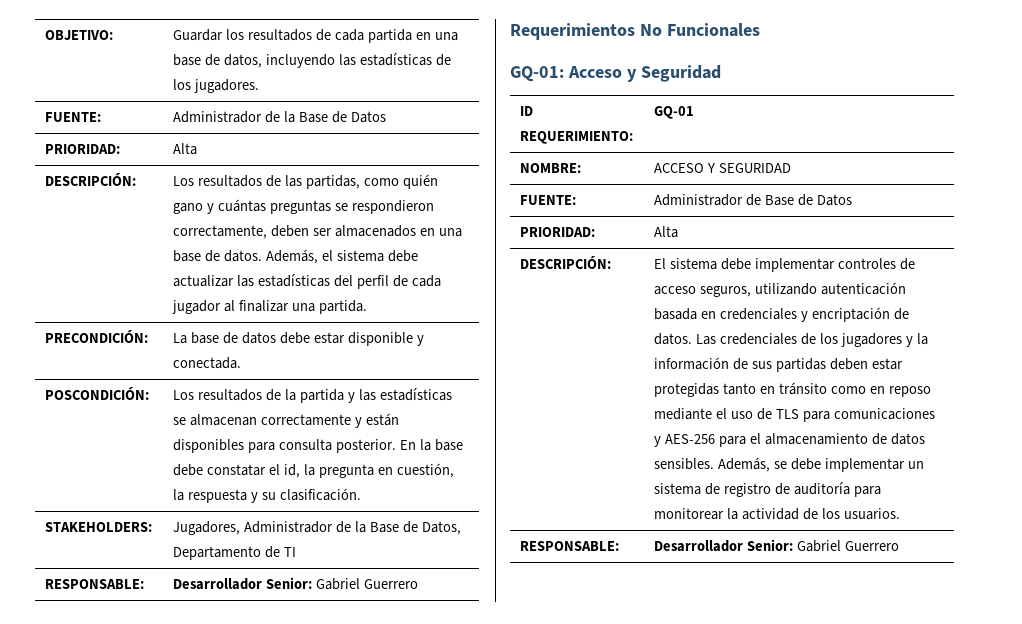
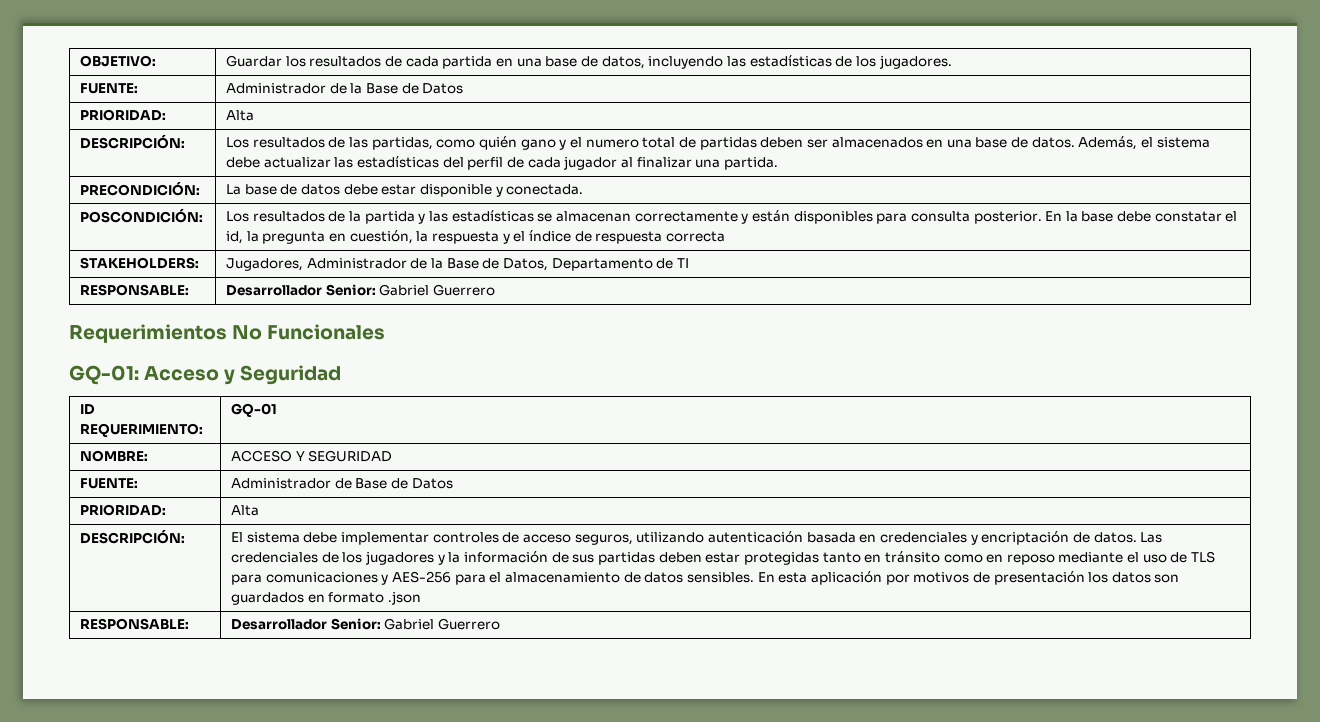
[218,199,434,214] [173,225,268,239] cuántas preguntas se respondieron correctamente, -> [570,137,757,150] el numero total de partidas
[262,488,362,501] su clasificación. -> [513,230,725,244] el índice de respuesta correcta
[718,457,924,472] [654,482,881,497] [654,508,900,520] Además, se debe implementar un sistema de registro de auditoría para monitorear la actividad de los usuarios. -> [757,571,1180,585] [231,591,422,605] En esta aplicación por motivos de presentación los datos son guardados en formato .json

